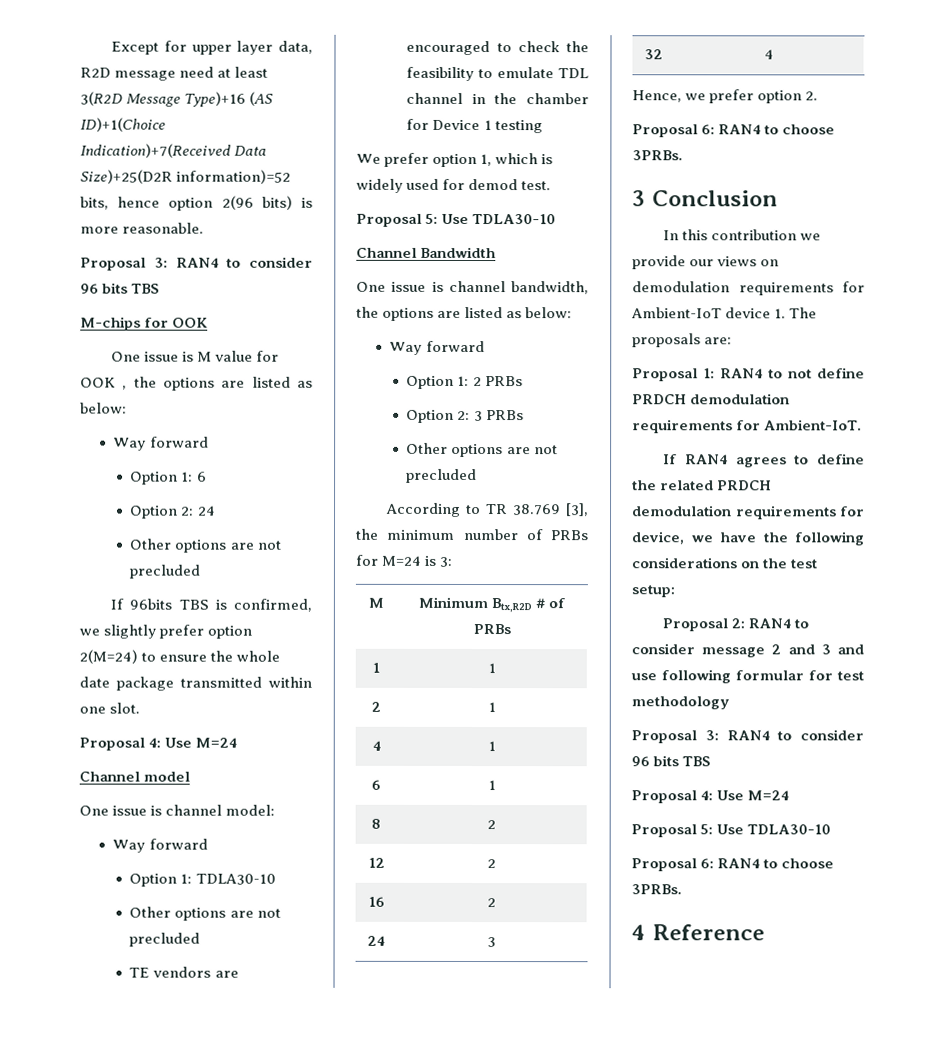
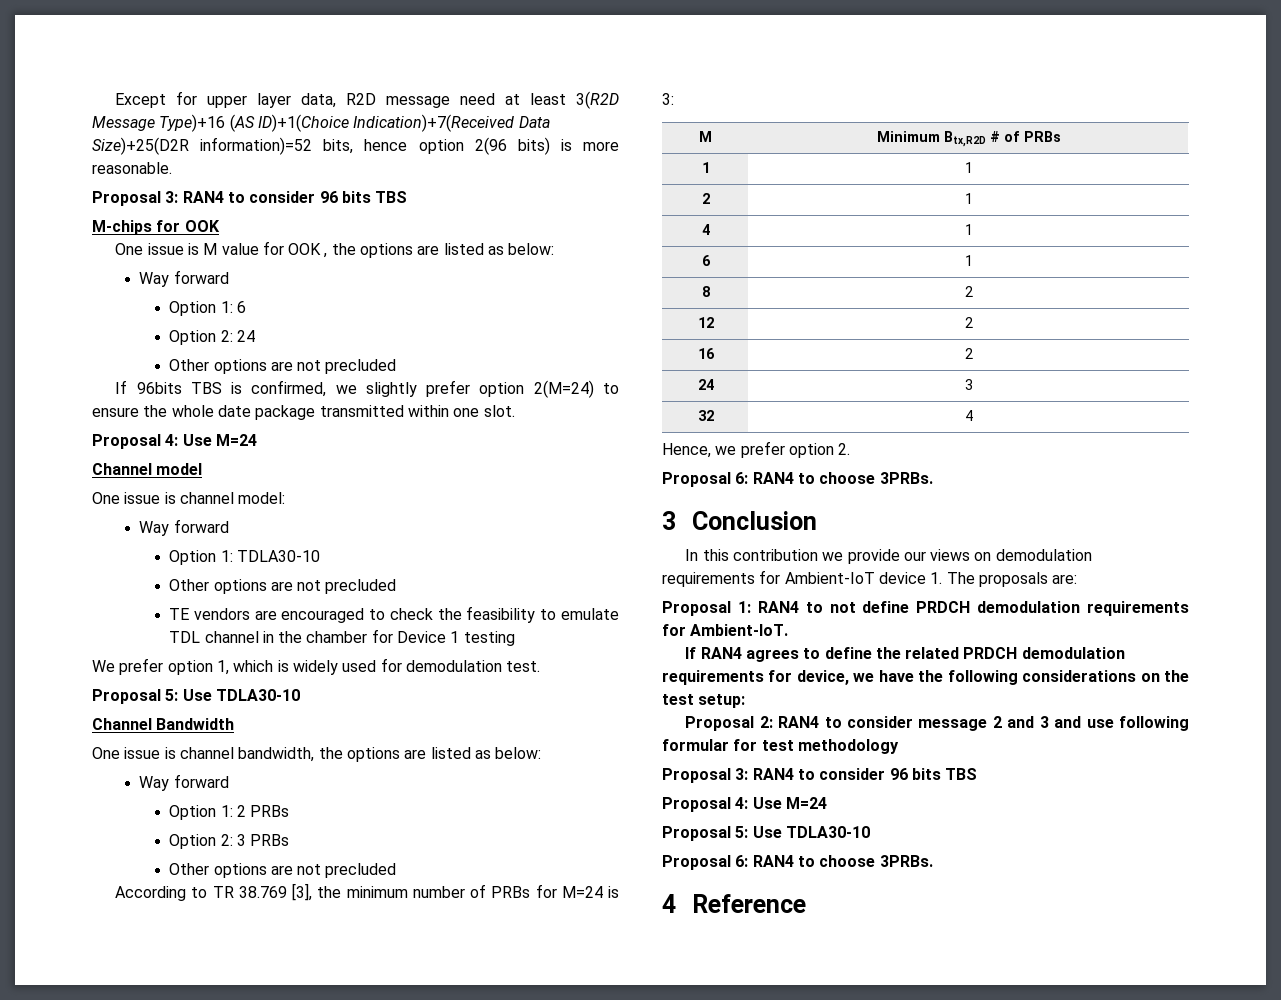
[468,178,519,191] demod -> [405,660,502,672] demodulation

